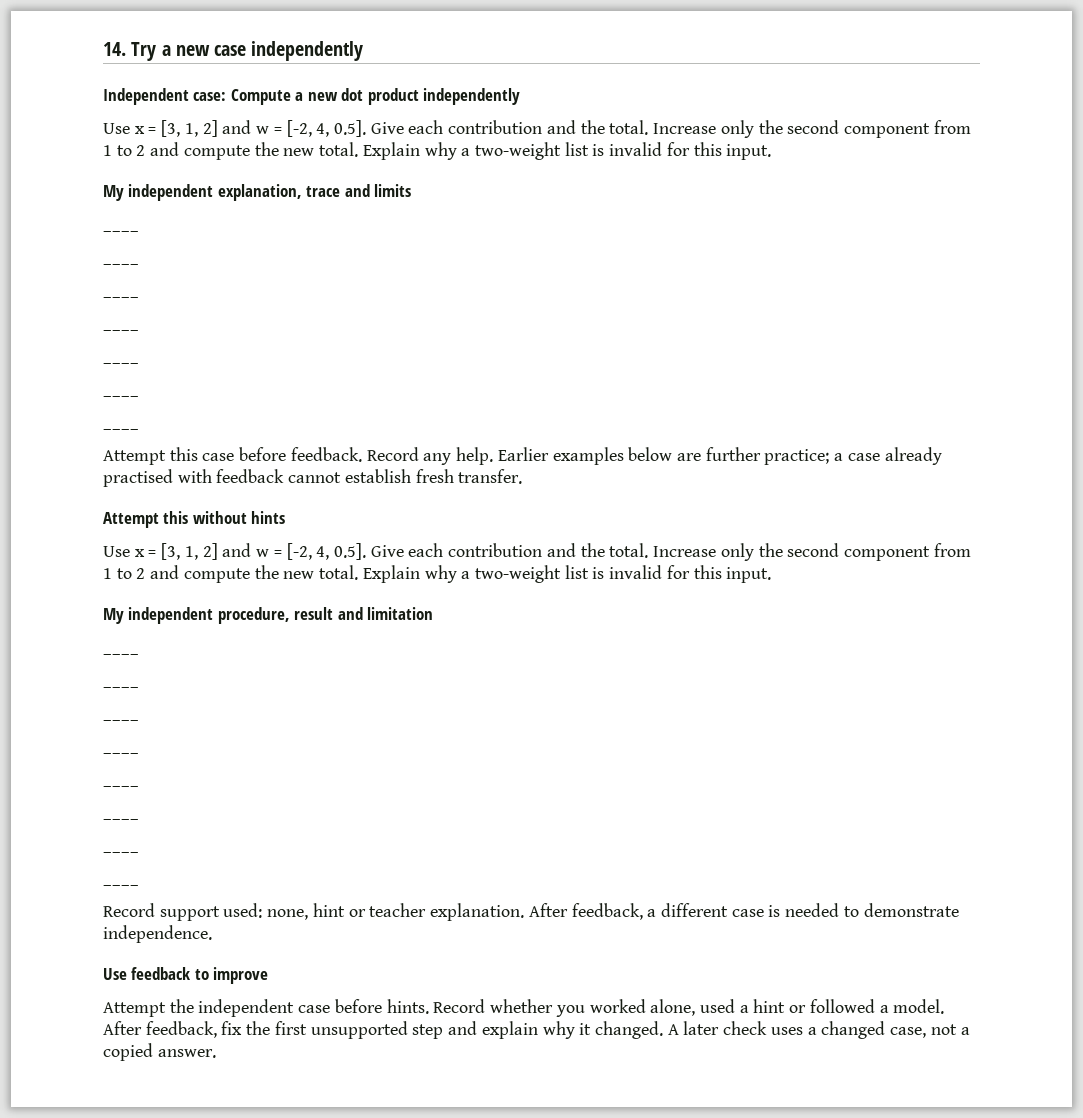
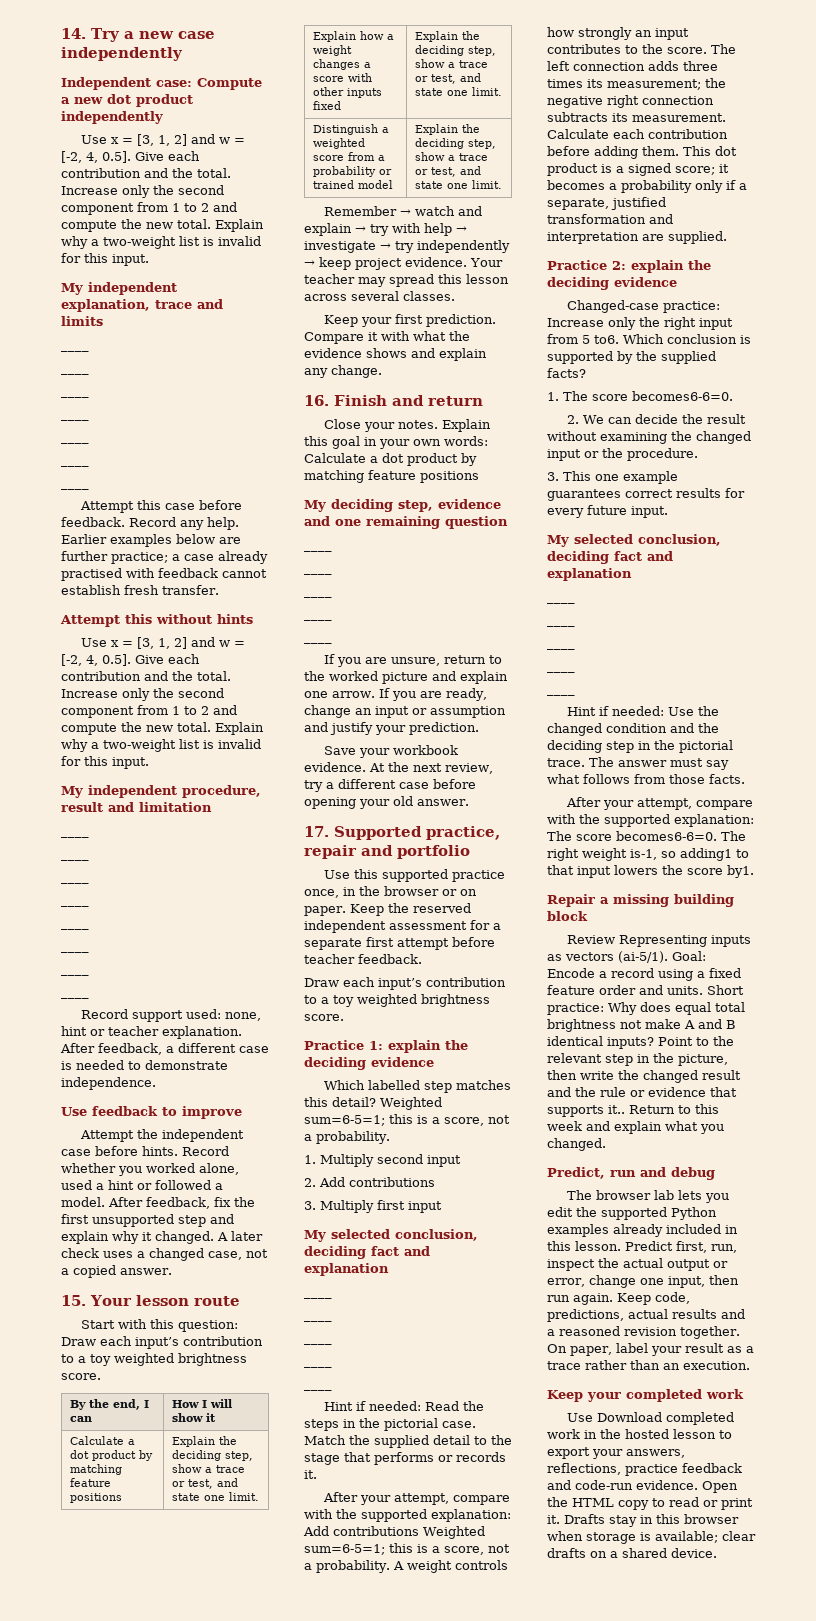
(216, 1053) none -> [61,1295,240,1306] [80,1319,238,1332] [61,1336,263,1349] [61,1353,247,1366] [61,1373,101,1380] [69,1399,149,1410] [69,1416,92,1422] [171,1399,232,1408] [171,1413,216,1422] [69,1436,135,1445] [69,1450,153,1461] [69,1464,122,1475] [69,1478,111,1487] [69,1493,122,1503] [171,1436,237,1447] [171,1450,253,1461] [171,1464,245,1473] [171,1478,238,1489] [171,1492,259,1501] [312,31,394,42] [312,45,352,56] [312,59,371,70] [312,73,372,82] [312,87,382,98] [312,101,341,110] [414,31,480,42] [414,45,496,56] [414,59,488,68] [414,73,481,84] [414,87,502,96] [312,124,389,135] [312,138,365,149] [312,152,385,161] [312,166,392,177] [312,180,393,189] [414,124,480,135] [414,138,496,149] [414,152,488,161] [414,166,481,177] [414,180,502,189] [323,206,482,216] [304,223,467,236] [304,240,510,253] [304,257,503,270] [304,274,509,287] [304,291,455,301] [323,314,496,327] [304,331,470,344] [304,348,487,361] [304,365,382,378] [304,395,483,406] [323,419,491,432] [304,436,488,449] [304,453,477,466] [304,470,479,483] [304,499,501,512] [304,516,508,529] [304,549,332,552] [304,572,332,575] [304,595,332,598] [304,618,332,621] [304,641,332,644] [323,654,502,667] [304,671,508,684] [304,688,487,701] [304,705,506,718] [304,722,479,735] [323,745,458,758] [304,762,493,774] [304,779,476,792] [304,796,469,809] [304,826,500,840] [304,845,470,859] [323,869,505,882] [304,886,477,898] [304,903,471,916] [304,920,501,933] [304,937,495,950] [304,954,422,964] [304,977,506,990] [304,994,490,1007] [304,1014,344,1021] [304,1040,468,1053] [304,1057,434,1070] [323,1080,511,1093] [304,1097,442,1110] [304,1114,510,1126] [304,1131,390,1144] [304,1154,461,1167] [304,1177,435,1187] [304,1200,442,1213] [304,1229,478,1242] [304,1246,430,1259] [304,1263,389,1276] [304,1296,332,1299] [304,1319,332,1322] [304,1342,332,1345] [304,1365,332,1368] [304,1388,332,1391] [323,1401,484,1411] [304,1418,476,1431] [304,1435,512,1448] [304,1452,506,1465] [304,1470,317,1479] [322,1492,510,1505] [304,1509,511,1522] [303,1526,485,1539] [304,1543,510,1555] [304,1560,508,1573] [547,27,689,40] [547,44,736,54] [547,61,718,71] [547,78,726,90] [547,95,714,108] [547,112,726,122] [547,129,728,139] [547,146,737,159] [547,163,729,176] [547,180,747,193] [547,197,666,210] [547,214,673,224] [547,231,727,244] [547,260,711,273] [547,277,677,290] [566,300,720,313] [547,317,733,330] [547,334,751,344] [547,351,716,364] [547,368,586,378] [547,391,733,401] [566,414,746,424] [547,431,751,444] [547,448,698,461] [547,471,678,484] [547,488,745,501] [547,505,668,518] [547,534,721,547] [547,551,673,564] [547,568,632,581] [547,601,575,604] [547,624,575,627] [547,647,575,650] [547,670,575,673] [547,693,575,696] [566,706,719,716] [547,723,719,736] [547,740,733,753] [547,757,729,770] [547,774,745,784] [565,797,753,810] [547,814,754,827] [547,831,746,841] [547,848,749,861] [547,865,754,878] [547,894,734,907] [547,911,588,921] [566,935,751,947] [547,951,706,963] [547,968,741,981] [547,985,744,995] [547,1002,745,1015] [547,1019,736,1032] [547,1036,734,1049] [547,1053,728,1066] [547,1070,741,1083] [547,1087,737,1097] [547,1104,719,1117] [547,1121,724,1134] [547,1138,606,1151] [547,1167,715,1180] [566,1190,729,1203] [547,1207,717,1220] [547,1224,738,1237] [547,1241,737,1253] [547,1258,728,1271] [547,1275,739,1288] [547,1292,690,1305] [547,1309,745,1322] [547,1326,740,1339] [547,1343,754,1356] [547,1360,750,1370] [547,1389,744,1402] [566,1412,734,1425] [547,1429,732,1439] [547,1447,685,1459] [547,1463,742,1476] [547,1480,738,1493] [547,1497,753,1510] [547,1514,739,1527] [547,1531,756,1544] [547,1548,717,1558] // 15. Your lesson route // Start with this question: Draw each input’s contribution to a toy weighted brightness score. // By the end, I can | How I will show it // Calculate a dot product by matching feature positions | Explain the deciding step, show a trace or test, and state one limit. // Explain how a weight changes a score with other inputs fixed | Explain the deciding step, show a trace or test, and state one limit. // Distinguish a weighted score from a probability or trained model | Explain the deciding step, show a trace or test, and state one limit. // Remember → watch and explain → try with help → investigate → try independently → keep project evidence. Your teacher may spread this lesson across several classes. // Keep your first prediction. Compare it with what the evidence shows and explain any change. // 16. Finish and return // Close your notes. Explain this goal in your own words: Calculate a dot product by matching feature positions // My deciding step, evidence and one remaining question // ____ // ____ // ____ // ____ // ____ // If you are unsure, return to the worked picture and explain one arrow. If you are ready, change an input or assumption and justify your prediction. // Save your workbook evidence. At the next review, try a different case before opening your old answer. // 17. Supported practice, repair and portfolio // Use this supported practice once, in the browser or on paper. Keep the reserved independent assessment for a separate first attempt before teacher feedback. // Draw each input’s contribution to a toy weighted brightness score. // Practice 1: explain the deciding evidence // Which labelled step matches this detail? Weighted sum=6-5=1; this is a score, not a probability. // 1. Multiply second input // 2. Add contributions // 3. Multiply first input // My selected conclusion, deciding fact and explanation // ____ // ____ // ____ // ____ // ____ // Hint if needed: Read the steps in the pictorial case. Match the supplied detail to the stage that performs or records it. // After your attempt, compare with the supported explanation: Add contributions Weighted sum=6-5=1; this is a score, not a probability. A weight controls how strongly an input contributes to the score. The left connection adds three times its measurement; the negative right connection subtracts its measurement. Calculate each contribution before adding them. This dot product is a signed score; it becomes a probability only if a separate, justified transformation and interpretation are supplied. // Practice 2: explain the deciding evidence // Changed-case practice: Increase only the right input from 5 to6. Which conclusion is supported by the supplied facts? // 1. The score becomes6-6=0. // 2. We can decide the result without examining the changed input or the procedure. // 3. This one example guarantees correct results for every future input. // My selected conclusion, deciding fact and explanation // ____ // ____ // ____ // ____ // ____ // Hint if needed: Use the changed condition and the deciding step in the pictorial trace. The answer must say what follows from those facts. // After your attempt, compare with the supported explanation: The score becomes6-6=0. The right weight is-1, so adding1 to that input lowers the score by1. // Repair a missing building block // Review Representing inputs as vectors (ai-5/1). Goal: Encode a record using a fixed feature order and units. Short practice: Why does equal total brightness not make A and B identical inputs? Point to the relevant step in the picture, then write the changed result and the rule or evidence that supports it.. Return to this week and explain what you changed. // Predict, run and debug // The browser lab lets you edit the supported Python examples already included in this lesson. Predict first, run, inspect the actual output or error, change one input, then run again. Keep code, predictions, actual results and a reasoned revision together. On paper, label your result as a trace rather than an execution. // Keep your completed work // Use Download completed work in the hosted lesson to export your answers, reflections, practice feedback and code-run evidence. Open the HTML copy to read or print it. Drafts stay in this browser when storage is available; clear drafts on a shared device.

